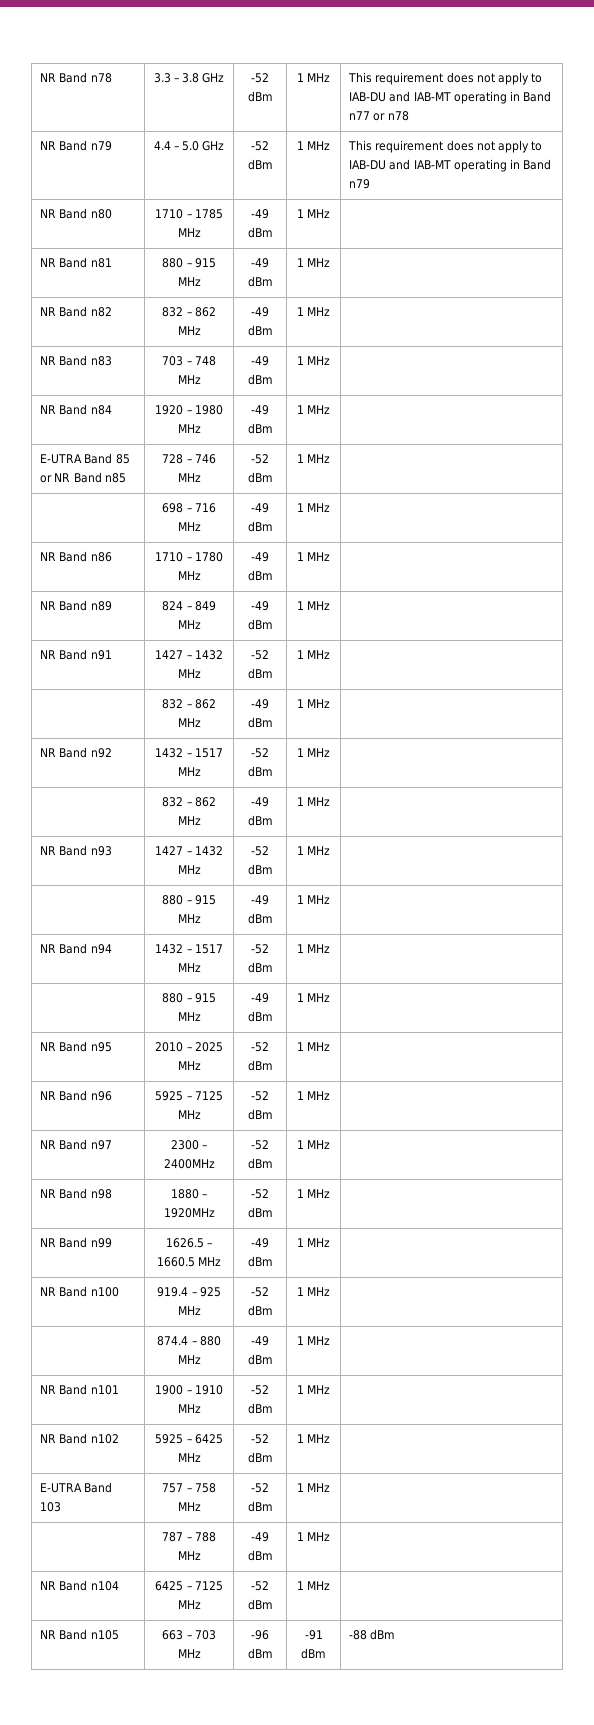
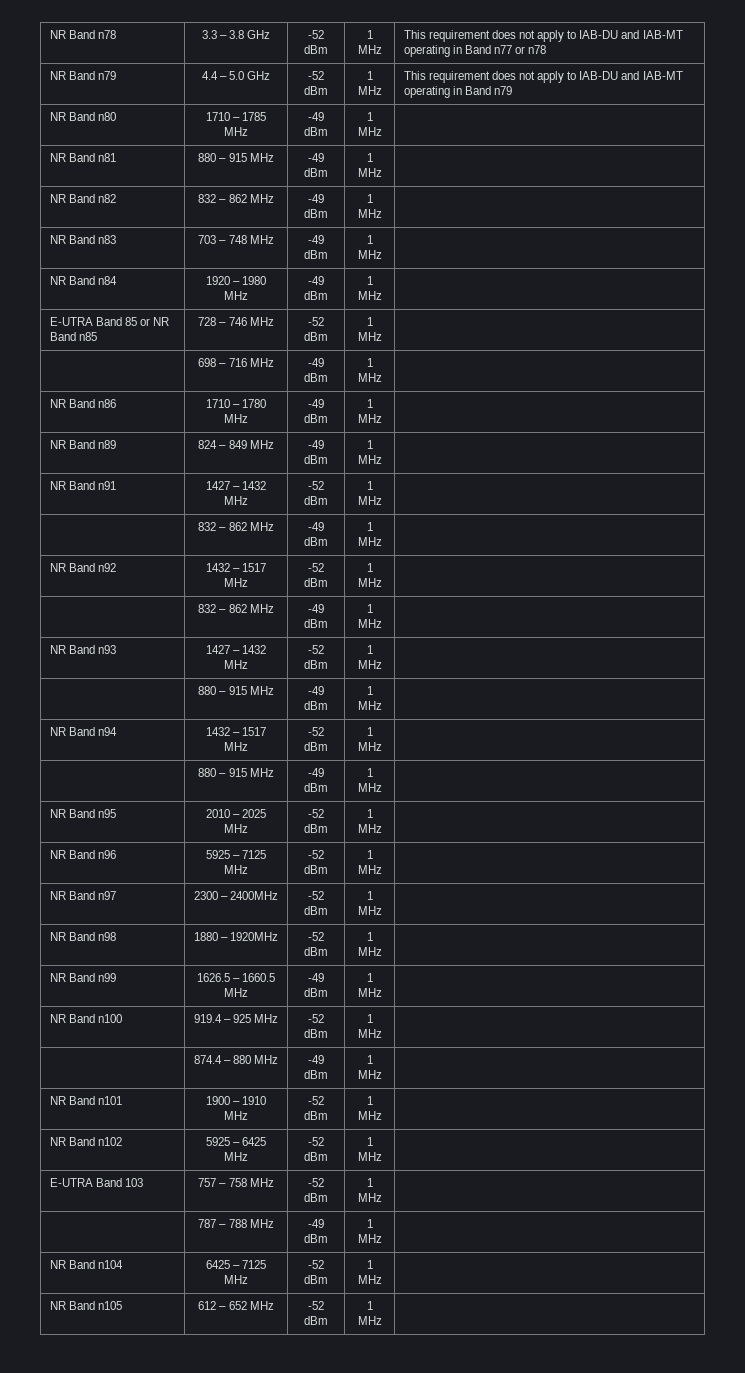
[162,1630,216,1640] [177,1649,201,1658] [251,1630,269,1640] [247,1648,273,1659] [304,1630,323,1640] [301,1648,326,1659] [349,1629,396,1640] 663 – 703 MHz | -96 dBm | -91 dBm | -88 dBm -> [198,1301,274,1310] [308,1301,324,1310] [304,1316,328,1325] [366,1301,373,1310] [357,1316,382,1325] 612 – 652 MHz | -52 dBm | 1 MHz |

